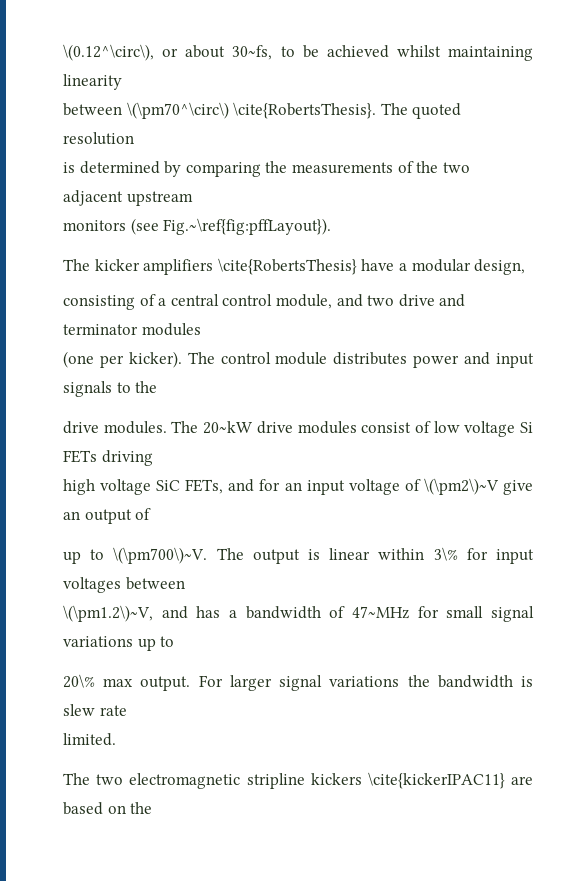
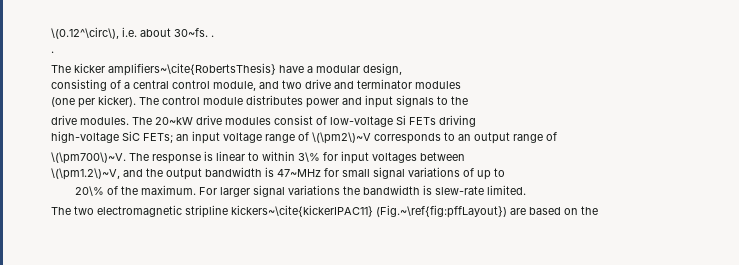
[162,45,533,61] [63,74,122,90] [63,102,462,119] [63,132,134,145] [63,161,470,177] [63,190,193,206] [63,218,332,235] or about 30~fs, to be achieved whilst maintaining linearity // between \(\pm70^\circ\) \cite{RobertsThesis}. The quoted resolution // is determined by comparing the measurements of the two adjacent upstream // monitors (see Fig.~\ref{fig:pffLayout}). -> [122,27,214,37] [51,51,54,53] i.e. about 30~fs. . // .
[143,258,357,275] amplifiers \cite{RobertsThesis} -> [108,63,276,76] amplifiers~\cite{RobertsThesis}
[433,421,516,437] low voltage -> [330,116,393,127] low-voltage
[63,479,281,495] high voltage SiC FETs, and for -> [51,131,173,143] high-voltage SiC FETs;
(400, 487) none -> [265,134,295,143] range
[502,480,533,495] give -> [374,132,455,144] corresponds to
(132, 516) none -> [513,134,543,143] range
[63,549,105,564] up to -> (557, 136) none
[252,549,300,564] output -> [152,154,201,164] response
(371, 554) none -> [248,152,259,161] to
[196,606,346,619] has a bandwidth of -> [146,167,274,180] the output bandwidth is
(133, 641) none -> [463,168,474,177] of
[103,676,191,691] max output. -> [106,185,196,195] of the maximum.
[63,704,127,716] slew rate // -> [434,186,484,195] slew-rate
[310,772,505,789] kickers \cite{kickerIPAC11} -> [231,205,507,218] kickers~\cite{kickerIPAC11} (Fig.~\ref{fig:pffLayout})

